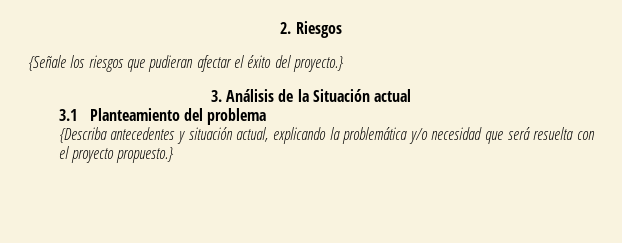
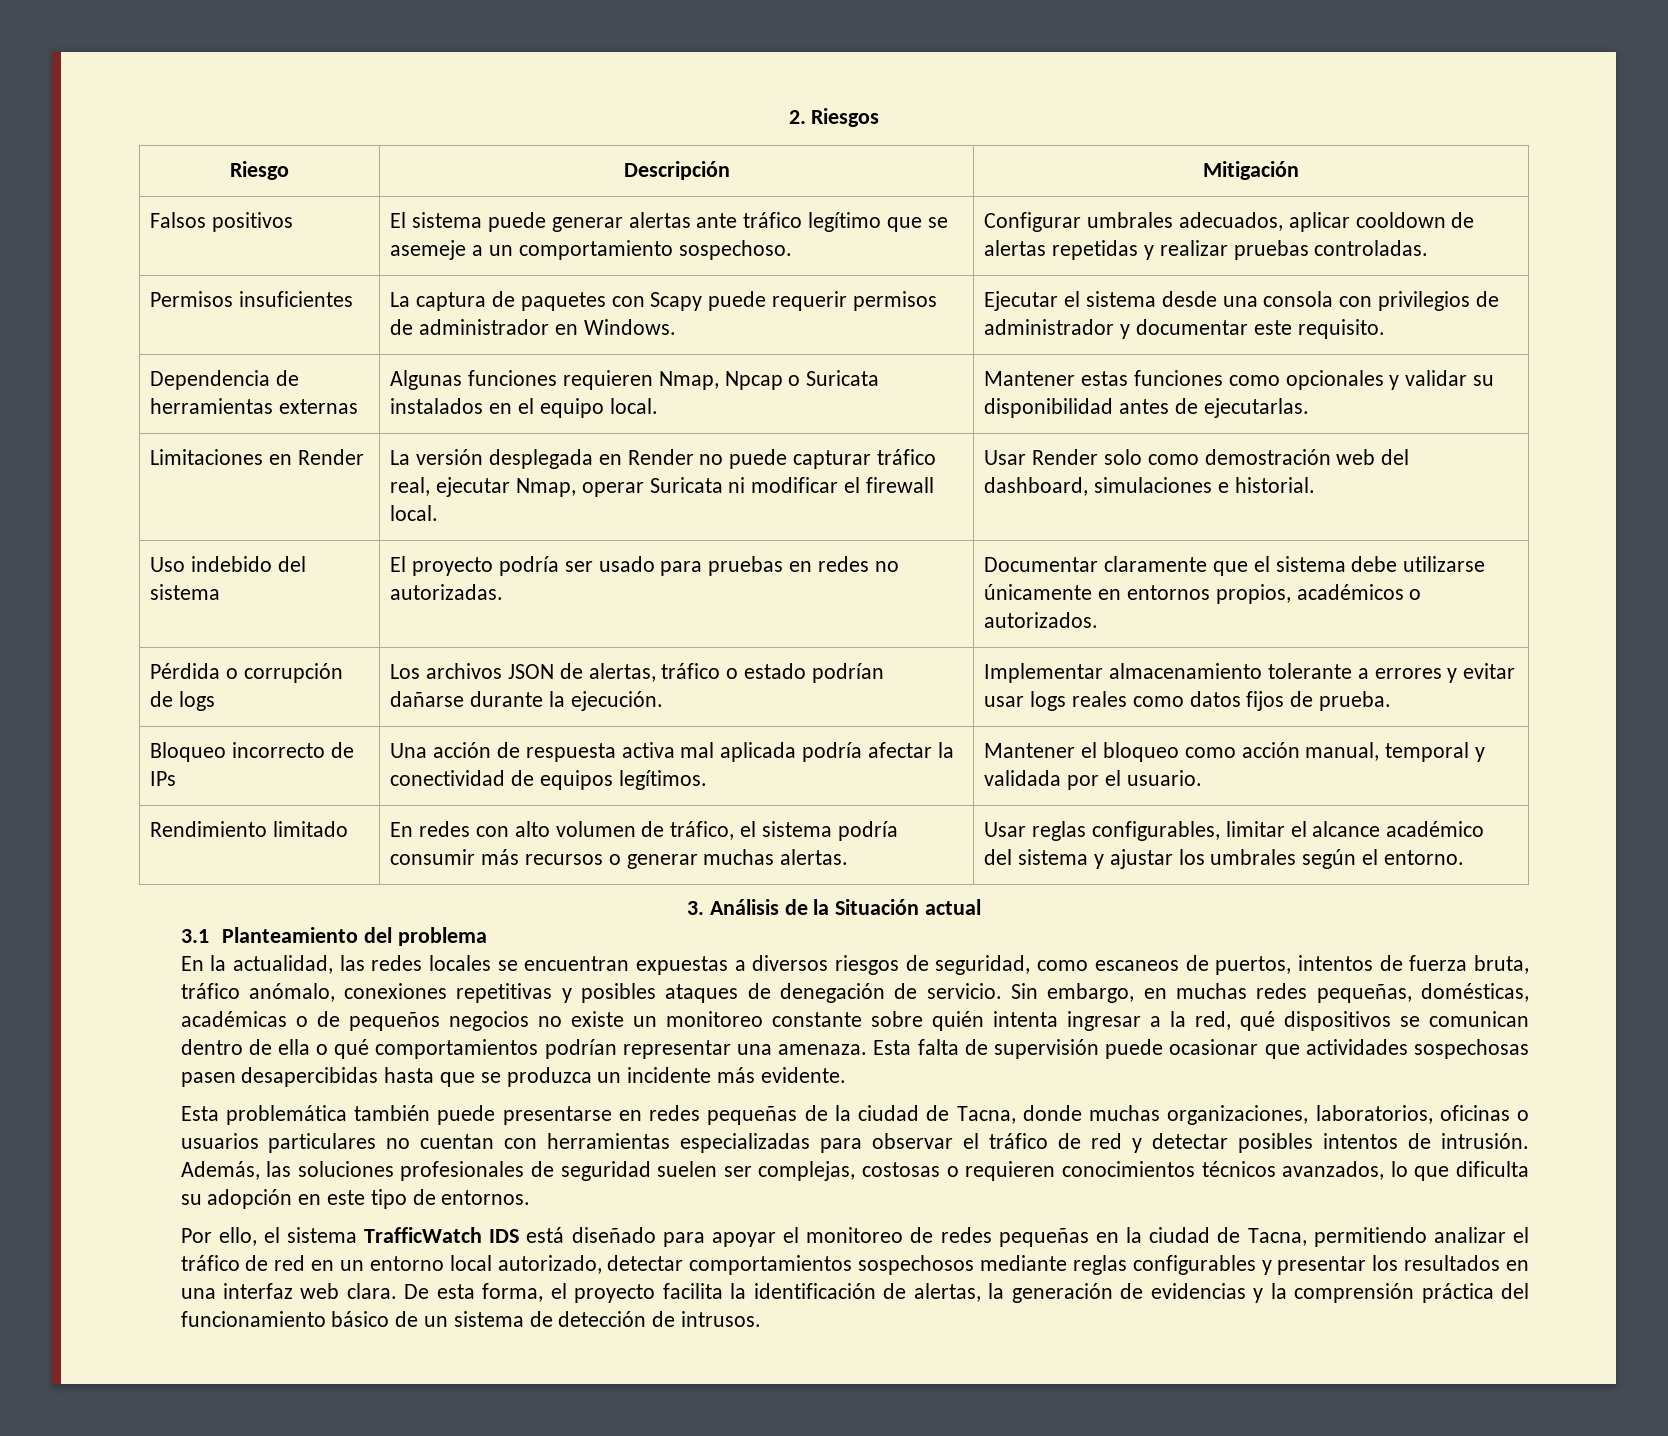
[28,55,344,72] // {Señale los riesgos que pudieran afectar el éxito del proyecto.} -> [230,161,289,180] [623,161,730,180] [1203,161,1299,180] [150,212,294,232] [390,212,948,232] [390,240,792,260] [984,212,1475,232] [984,240,1429,260] [150,291,354,307] [390,291,937,311] [390,319,676,335] [984,291,1499,311] [984,319,1385,339] [150,370,300,390] [150,398,359,414] [390,370,880,390] [390,398,658,418] [984,370,1495,390] [984,398,1309,418] [150,449,364,465] [390,449,936,469] [390,477,934,497] [390,505,439,521] [984,449,1410,465] [984,477,1315,496] [150,556,306,572] [150,584,221,600] [390,556,899,576] [390,584,504,600] [984,556,1486,576] [984,584,1422,604] [984,612,1099,628] [150,663,343,683] [150,691,216,711] [390,663,884,683] [390,691,663,711] [984,663,1516,683] [984,691,1392,711] [150,742,354,762] [150,771,177,786] [390,742,954,762] [390,770,707,790] [984,742,1486,762] [984,770,1202,790] [150,821,349,837] [390,821,898,841] [390,849,849,869] [984,821,1485,841] [984,849,1464,869] // Riesgo | Descripción | Mitigación // Falsos positivos | El sistema puede generar alertas ante tráfico legítimo que se asemeje a un comportamiento sospechoso. | Configurar umbrales adecuados, aplicar cooldown de alertas repetidas y realizar pruebas controladas. // Permisos insuficientes | La captura de paquetes con Scapy puede requerir permisos de administrador en Windows. | Ejecutar el sistema desde una consola con privilegios de administrador y documentar este requisito. // Dependencia de herramientas externas | Algunas funciones requieren Nmap, Npcap o Suricata instalados en el equipo local. | Mantener estas funciones como opcionales y validar su disponibilidad antes de ejecutarlas. // Limitaciones en Render | La versión desplegada en Render no puede capturar tráfico real, ejecutar Nmap, operar Suricata ni modificar el firewall local. | Usar Render solo como demostración web del dashboard, simulaciones e historial. // Uso indebido del sistema | El proyecto podría ser usado para pruebas en redes no autorizadas. | Documentar claramente que el sistema debe utilizarse únicamente en entornos propios, académicos o autorizados. // Pérdida o corrupción de logs | Los archivos JSON de alertas, tráfico o estado podrían dañarse durante la ejecución. | Implementar almacenamiento tolerante a errores y evitar usar logs reales como datos fijos de prueba. // Bloqueo incorrecto de IPs | Una acción de respuesta activa mal aplicada podría afectar la conectividad de equipos legítimos. | Mantener el bloqueo como acción manual, temporal y validada por el usuario. // Rendimiento limitado | En redes con alto volumen de tráfico, el sistema podría consumir más recursos o generar muchas alertas. | Usar reglas configurables, limitar el alcance académico del sistema y ajustar los umbrales según el entorno.
[58,127,595,144] [58,146,175,163] {Describa antecedentes y situación actual, explicando la problemática y/o necesidad que será resuelta con el proyecto propuesto.} -> [180,955,1529,975] [180,983,1529,1003] [180,1011,1529,1031] [180,1039,1529,1059] [180,1067,846,1087] [180,1105,1530,1125] [180,1133,1529,1153] [180,1161,1529,1181] [180,1189,531,1209] [180,1227,1530,1247] [180,1255,1529,1275] [180,1283,1529,1303] [180,1311,761,1327] En la actualidad, las redes locales se encuentran expuestas a diversos riesgos de seguridad, como escaneos de puertos, intentos de fuerza bruta, tráfico anómalo, conexiones repetitivas y posibles ataques de denegación de servicio. Sin embargo, en muchas redes pequeñas, domésticas, académicas o de pequeños negocios no existe un monitoreo constante sobre quién intenta ingresar a la red, qué dispositivos se comunican dentro de ella o qué comportamientos podrían representar una amenaza. Esta falta de supervisión puede ocasionar que actividades sospechosas pasen desapercibidas hasta que se produzca un incidente más evidente. // Esta problemática también puede presentarse en redes pequeñas de la ciudad de Tacna, donde muchas organizaciones, laboratorios, oficinas o usuarios particulares no cuentan con herramientas especializadas para observar el tráfico de red y detectar posibles intentos de intrusión. Además, las soluciones profesionales de seguridad suelen ser complejas, costosas o requieren conocimientos técnicos avanzados, lo que dificulta su adopción en este tipo de entornos. // Por ello, el sistema TrafficWatch IDS está diseñado para apoyar el monitoreo de redes pequeñas en la ciudad de Tacna, permitiendo analizar el tráfico de red en un entorno local autorizado, detectar comportamientos sospechosos mediante reglas configurables y presentar los resultados en una interfaz web clara. De esta forma, el proyecto facilita la identificación de alertas, la generación de evidencias y la comprensión práctica del funcionamiento básico de un sistema de detección de intrusos.

